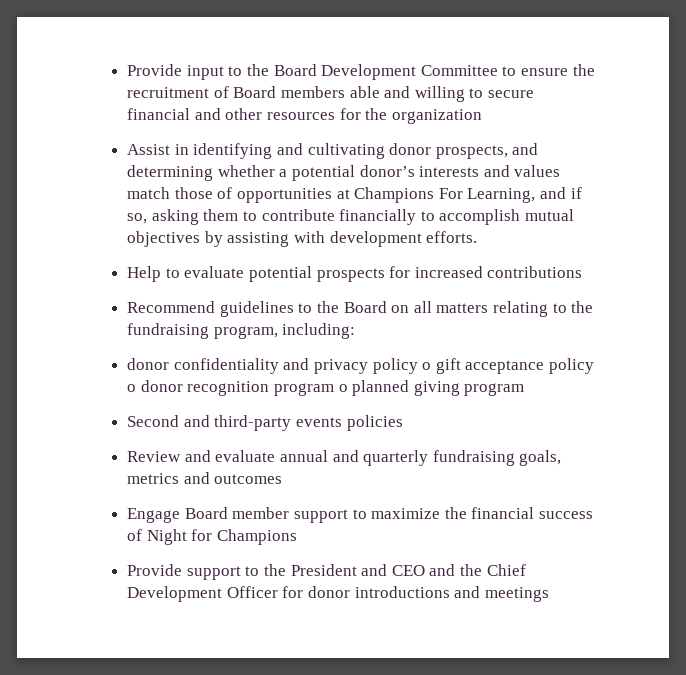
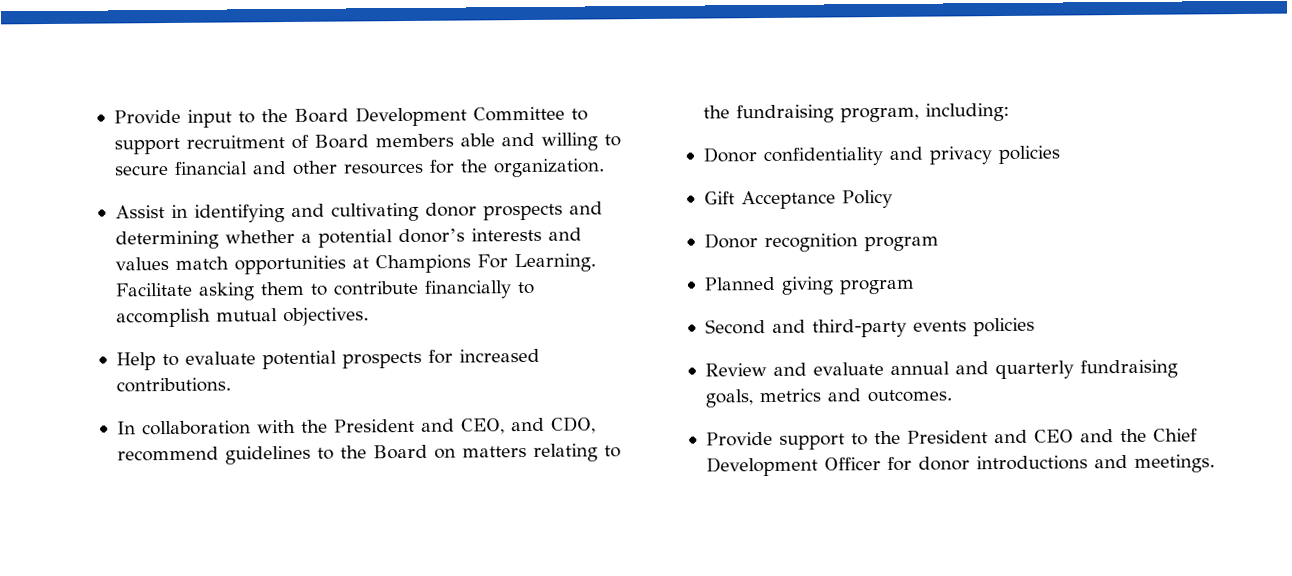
[520,64,595,76] ensure the -> [114,137,181,155] support
[391,109,482,124] organization -> [493,158,606,178] organization.
[435,145,508,159] prospects, -> [483,203,564,221] prospects
[174,187,233,199] those of -> (230, 263) none
[467,187,582,203] [127,213,148,224] Learning, and if so, -> [514,253,597,273] [115,282,194,297] Learning. Facilitate
[127,231,478,247] objectives by assisting with development efforts. -> [283,307,370,327] objectives.
[487,266,583,278] [127,301,216,313] contributions // Recommend -> [116,377,232,393] [117,416,597,436] [117,446,220,462] contributions. // In collaboration with the President and CEO, and CDO, recommend
[413,301,432,313] all -> (457, 453) none
[127,358,170,370] donor -> [703,147,758,163] Donor
[372,358,594,374] [127,380,183,392] policy o gift acceptance policy o donor -> [998,145,1061,165] [704,189,894,210] [704,233,759,249] policies // Gift Acceptance Policy // Donor
[338,380,410,396] o planned -> [704,276,777,291] // Planned
[214,474,283,484] [127,507,593,523] [127,529,297,545] outcomes // Engage Board member support to maximize the financial success of Night for Champions -> [867,389,953,403] outcomes.
[484,587,549,602] meetings -> [1134,454,1216,473] meetings.

